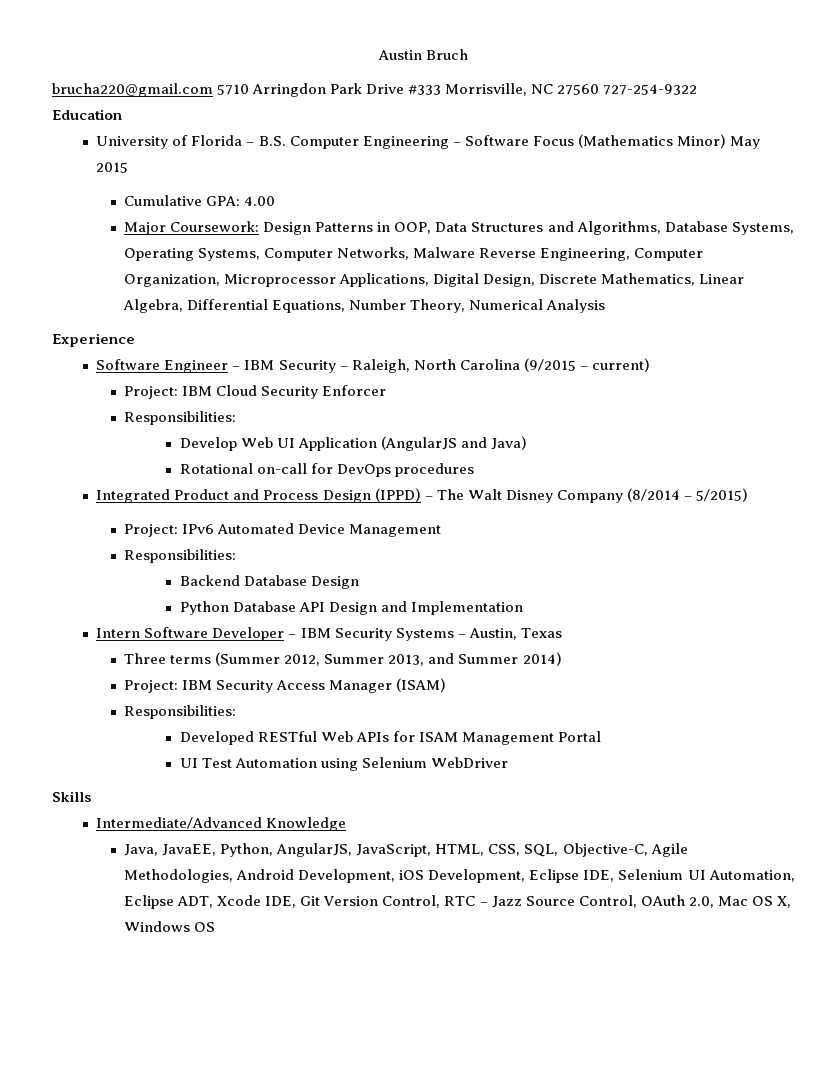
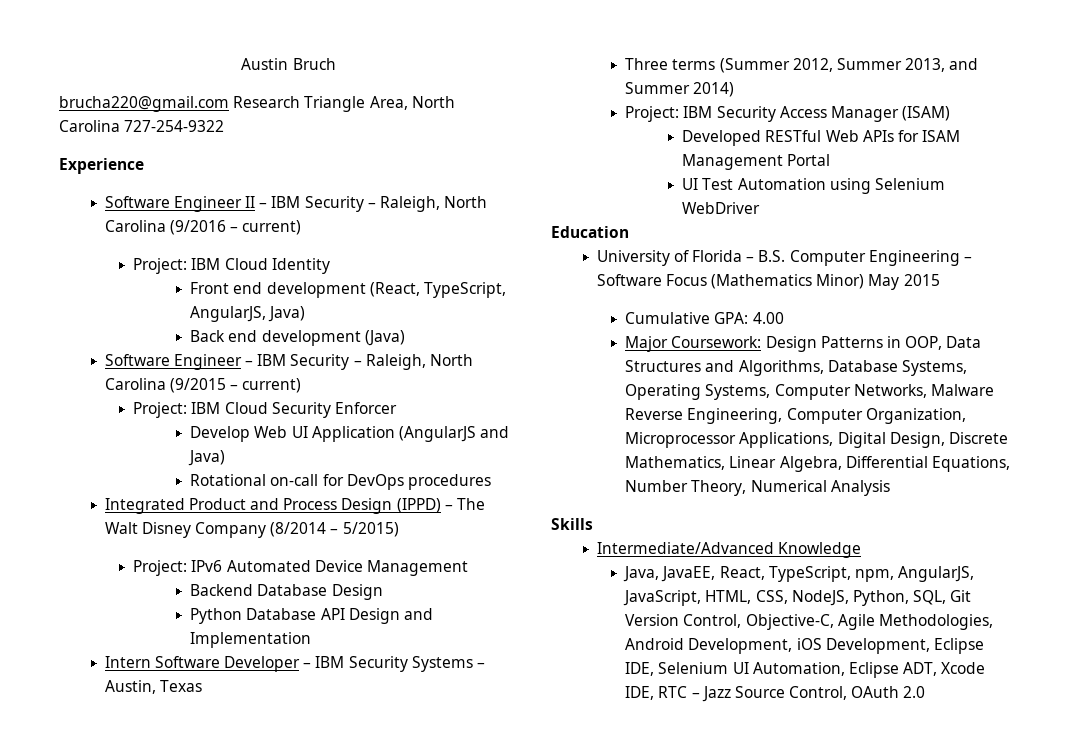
[217,83,698,97] 5710 Arringdon Park Drive #333 Morrisville, NC 27560 727-254-9322 -> [233,96,455,112] [59,120,225,132] [59,158,144,174] [104,196,488,212] [104,220,302,235] [133,258,330,274] [190,282,506,298] [190,306,306,322] [190,330,405,346] [104,354,473,370] [104,378,302,393] [133,402,397,418] [190,426,510,442] [188,450,226,466] [190,474,491,490] [104,498,485,514] [104,522,399,538] [133,560,468,576] [190,584,383,600] [190,608,433,624] [190,632,312,648] [104,656,485,672] [104,680,202,694] [625,58,979,73] [625,82,735,97] [625,106,951,122] [682,130,961,146] [682,154,831,170] [682,178,945,194] [682,202,761,214] Research Triangle Area, North Carolina 727-254-9322 // Experience // Software Engineer II – IBM Security – Raleigh, North Carolina (9/2016 – current) // Project: IBM Cloud Identity // Front end development (React, TypeScript, AngularJS, Java) // Back end development (Java) // Software Engineer – IBM Security – Raleigh, North Carolina (9/2015 – current) // Project: IBM Cloud Security Enforcer // Develop Web UI Application (AngularJS and Java) // Rotational on-call for DevOps procedures // Integrated Product and Process Design (IPPD) – The Walt Disney Company (8/2014 – 5/2015) // Project: IPv6 Automated Device Management // Backend Database Design // Python Database API Design and Implementation // Intern Software Developer – IBM Security Systems – Austin, Texas // Three terms (Summer 2012, Summer 2013, and Summer 2014) // Project: IBM Security Access Manager (ISAM) // Developed RESTful Web APIs for ISAM Management Portal // UI Test Automation using Selenium WebDriver
[52,333,135,347] [96,358,650,373] [124,385,387,399] [124,411,237,425] [179,436,527,451] [179,463,474,477] [96,488,748,503] [124,523,442,537] [124,549,237,563] [179,575,359,589] [179,601,523,615] [96,627,562,641] [124,652,562,666] [124,678,447,693] [124,705,237,719] [179,731,602,745] [179,757,508,771] // Experience // Software Engineer – IBM Security – Raleigh, North Carolina (9/2015 – current) // Project: IBM Cloud Security Enforcer // Responsibilities: // Develop Web UI Application (AngularJS and Java) // Rotational on-call for DevOps procedures // Integrated Product and Process Design (IPPD) – The Walt Disney Company (8/2014 – 5/2015) // Project: IPv6 Automated Device Management // Responsibilities: // Backend Database Design // Python Database API Design and Implementation // Intern Software Developer – IBM Security Systems – Austin, Texas // Three terms (Summer 2012, Summer 2013, and Summer 2014) // Project: IBM Security Access Manager (ISAM) // Responsibilities: // Developed RESTful Web APIs for ISAM Management Portal // UI Test Automation using Selenium WebDriver -> (890, 488) none
[220,843,274,857] Python, -> [719,566,894,582] React, TypeScript, npm,
[524,844,559,857] SQL, -> [791,590,972,606] [625,614,742,628] NodeJS, Python, SQL, Git Version Control,
[300,895,441,908] Git Version Control, -> (655, 693) none
[688,896,791,908] [124,921,216,932] 2.0, Mac OS X, Windows OS -> [903,686,926,698] 2.0

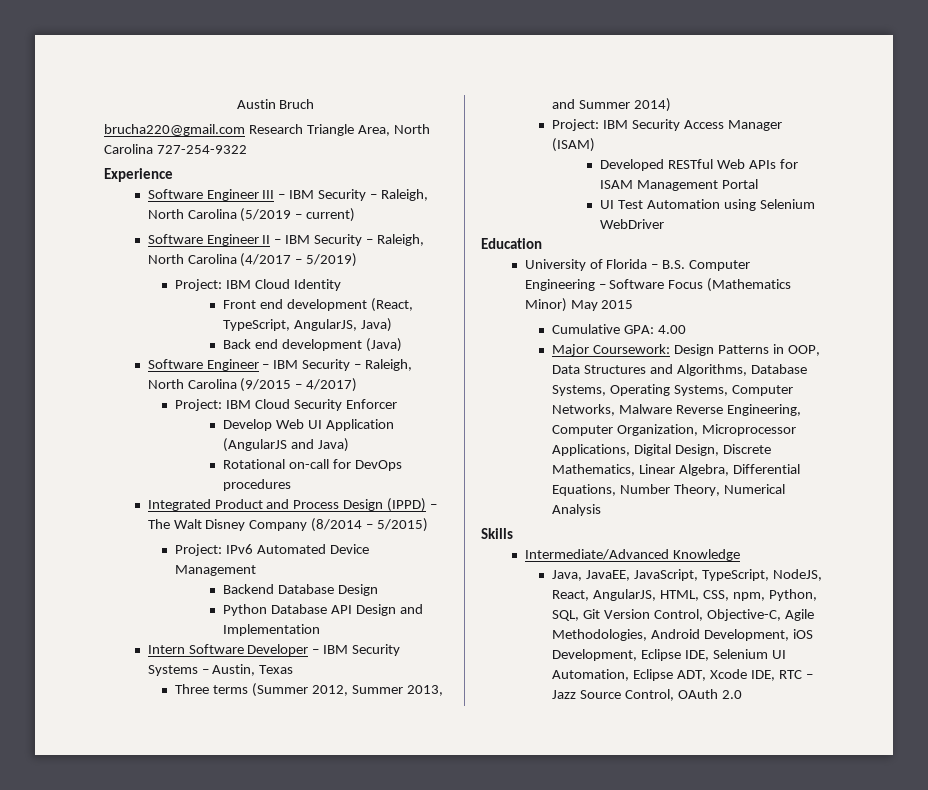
(144, 166) none -> [147,189,429,201] [147,208,356,222] // Software Engineer III – IBM Security – Raleigh, North Carolina (5/2019 – current)
[169,220,302,235] (9/2016 – current) -> [240,253,358,267] (4/2017 – 5/2019)
[242,378,302,393] current) -> [306,378,358,392] 4/2017)
[719,566,975,582] [623,590,702,606] React, TypeScript, npm, AngularJS, JavaScript, -> [634,569,822,581] [552,589,657,601] JavaScript, TypeScript, NodeJS, React, AngularJS,
[791,590,849,606] NodeJS, -> [732,592,765,601] npm,

